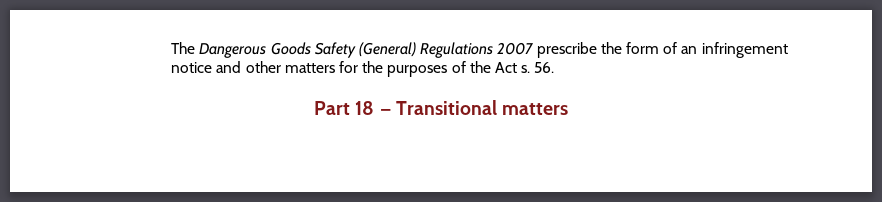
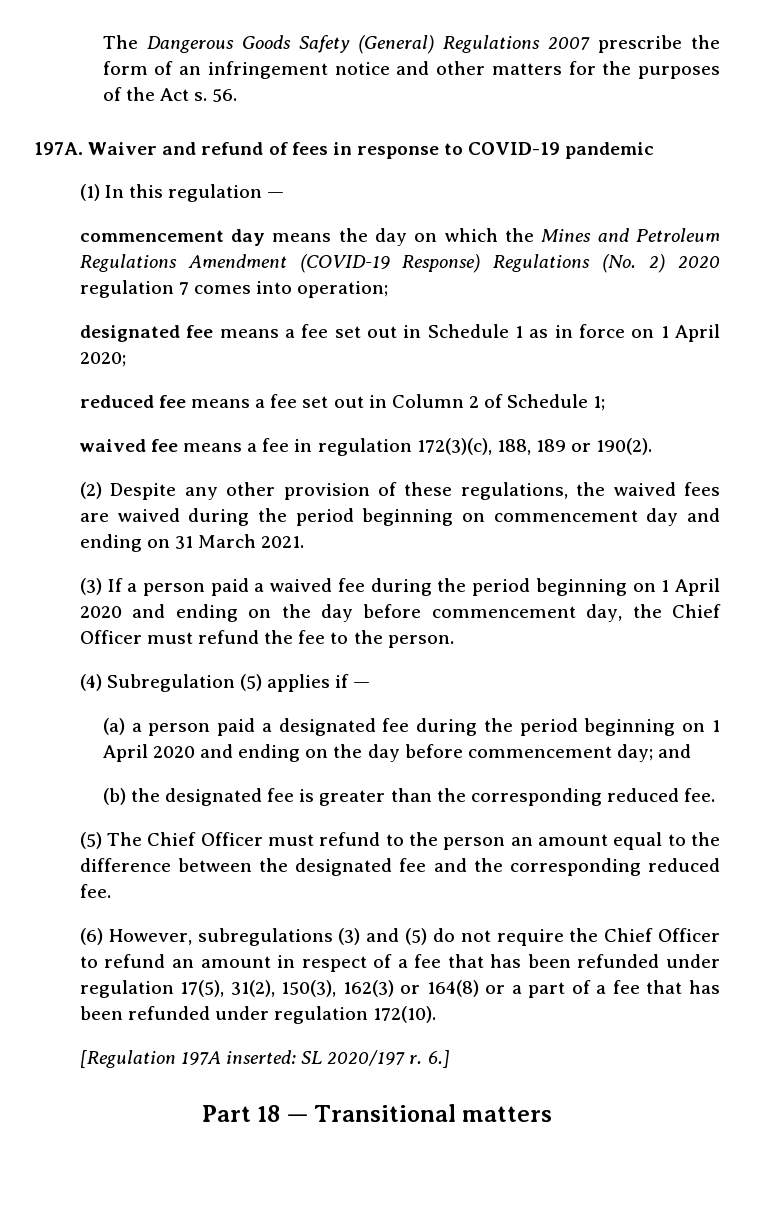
(555, 67) none -> [34,142,655,159] [79,184,285,202] [79,228,720,246] [79,254,721,273] [79,280,389,298] [79,324,720,342] [79,352,126,367] [79,394,606,411] [79,438,653,456] [79,482,721,500] [79,508,720,526] [79,534,305,552] [79,578,720,596] [79,604,722,622] [79,630,454,648] [79,674,371,692] [102,718,721,736] [102,744,692,762] [102,788,716,806] [79,832,720,850] [79,858,720,876] [79,884,111,898] [79,928,720,946] [79,954,720,972] [79,980,720,998] [79,1006,437,1024] [79,1050,450,1068] // 197A. Waiver and refund of fees in response to COVID-19 pandemic // (1) In this regulation — // commencement day means the day on which the Mines and Petroleum Regulations Amendment (COVID-19 Response) Regulations (No. 2) 2020 regulation 7 comes into operation; // designated fee means a fee set out in Schedule 1 as in force on 1 April 2020; // reduced fee means a fee set out in Column 2 of Schedule 1; // waived fee means a fee in regulation 172(3)(c), 188, 189 or 190(2). // (2) Despite any other provision of these regulations, the waived fees are waived during the period beginning on commencement day and ending on 31 March 2021. // (3) If a person paid a waived fee during the period beginning on 1 April 2020 and ending on the day before commencement day, the Chief Officer must refund the fee to the person. // (4) Subregulation (5) applies if — // (a) a person paid a designated fee during the period beginning on 1 April 2020 and ending on the day before commencement day; and // (b) the designated fee is greater than the corresponding reduced fee. // (5) The Chief Officer must refund to the person an amount equal to the difference between the designated fee and the corresponding reduced fee. // (6) However, subregulations (3) and (5) do not require the Chief Officer to refund an amount in respect of a fee that has been refunded under regulation 17(5), 31(2), 150(3), 162(3) or 164(8) or a part of a fee that has been refunded under regulation 172(10). // [Regulation 197A inserted: SL 2020/197 r. 6.]

